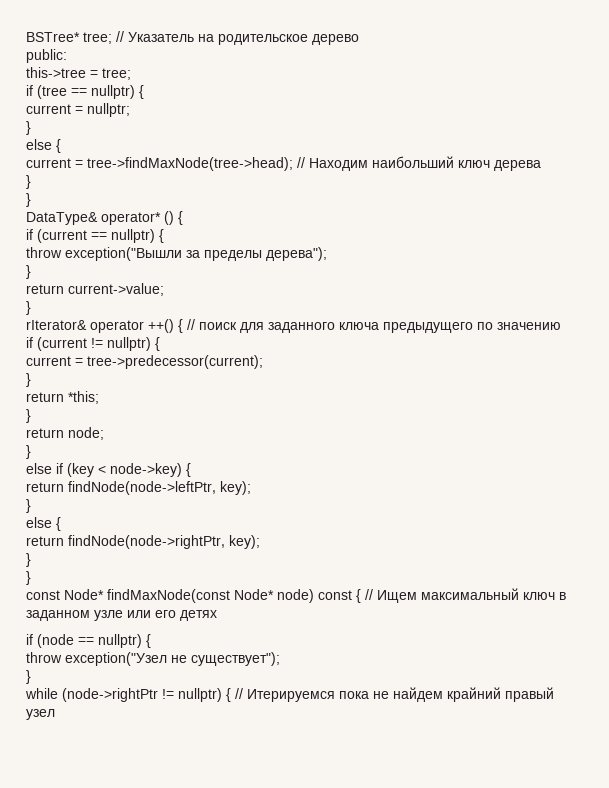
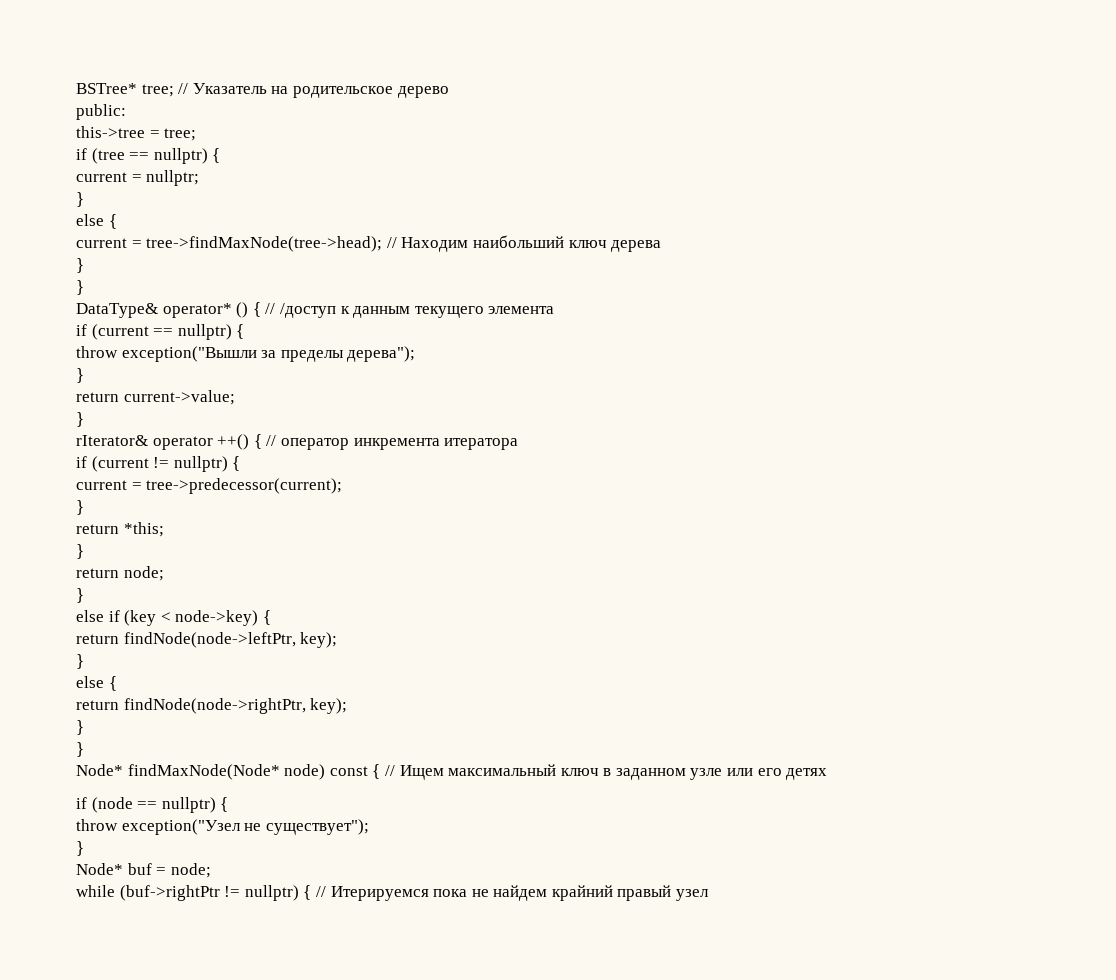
(183, 218) none -> [265,303,555,318] // /доступ к данным текущего элемента
[199,322,561,333] поиск для заданного ключа предыдущего по значению -> [280,438,519,450] оператор инкремента итератора
[26,589,274,603] const Node* findMaxNode(const Node* -> [76,764,280,780] Node* findMaxNode(Node*
(31, 677) none -> [76,863,211,878] // Node* buf = node;
[62,688,158,702] (node->rightPtr -> [119,885,220,901] (buf->rightPtr

